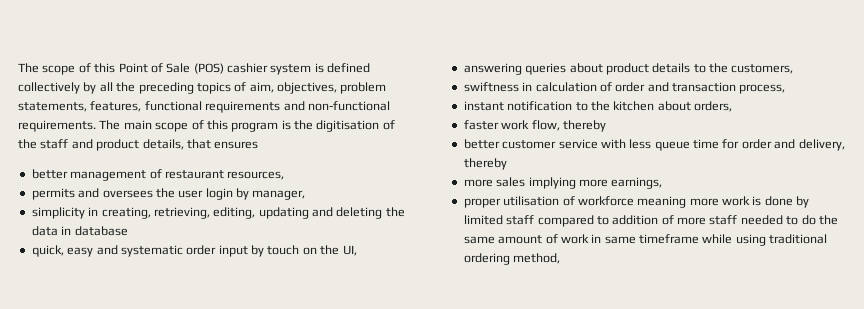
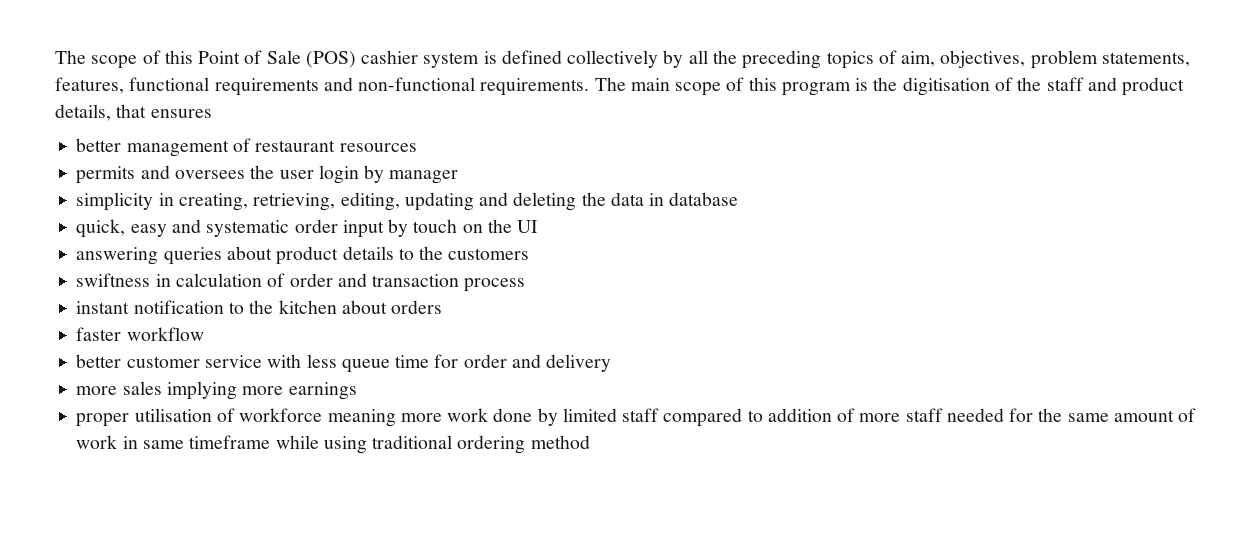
[227,171,285,180] resources, -> [339,143,417,152] resources
[252,190,306,200] manager, -> [389,170,459,184] manager
[342,245,357,256] UI, -> [517,220,539,233] UI
[731,64,794,74] customers, -> [448,248,530,260] customers
[739,84,786,94] process, -> [464,278,526,292] process
[694,101,732,112] orders, -> [391,300,443,314] orders
[501,120,606,132] work flow, thereby -> [126,327,204,341] workflow
[798,139,845,151] [463,158,507,170] delivery, thereby -> [546,354,612,372] delivery
[611,177,663,189] earnings, -> [288,382,357,400] earnings
[752,196,762,206] is -> (489, 415) none
[786,215,816,225] to do -> [1009,408,1034,422] for
[513,253,561,264] method, -> [530,435,590,449] method

